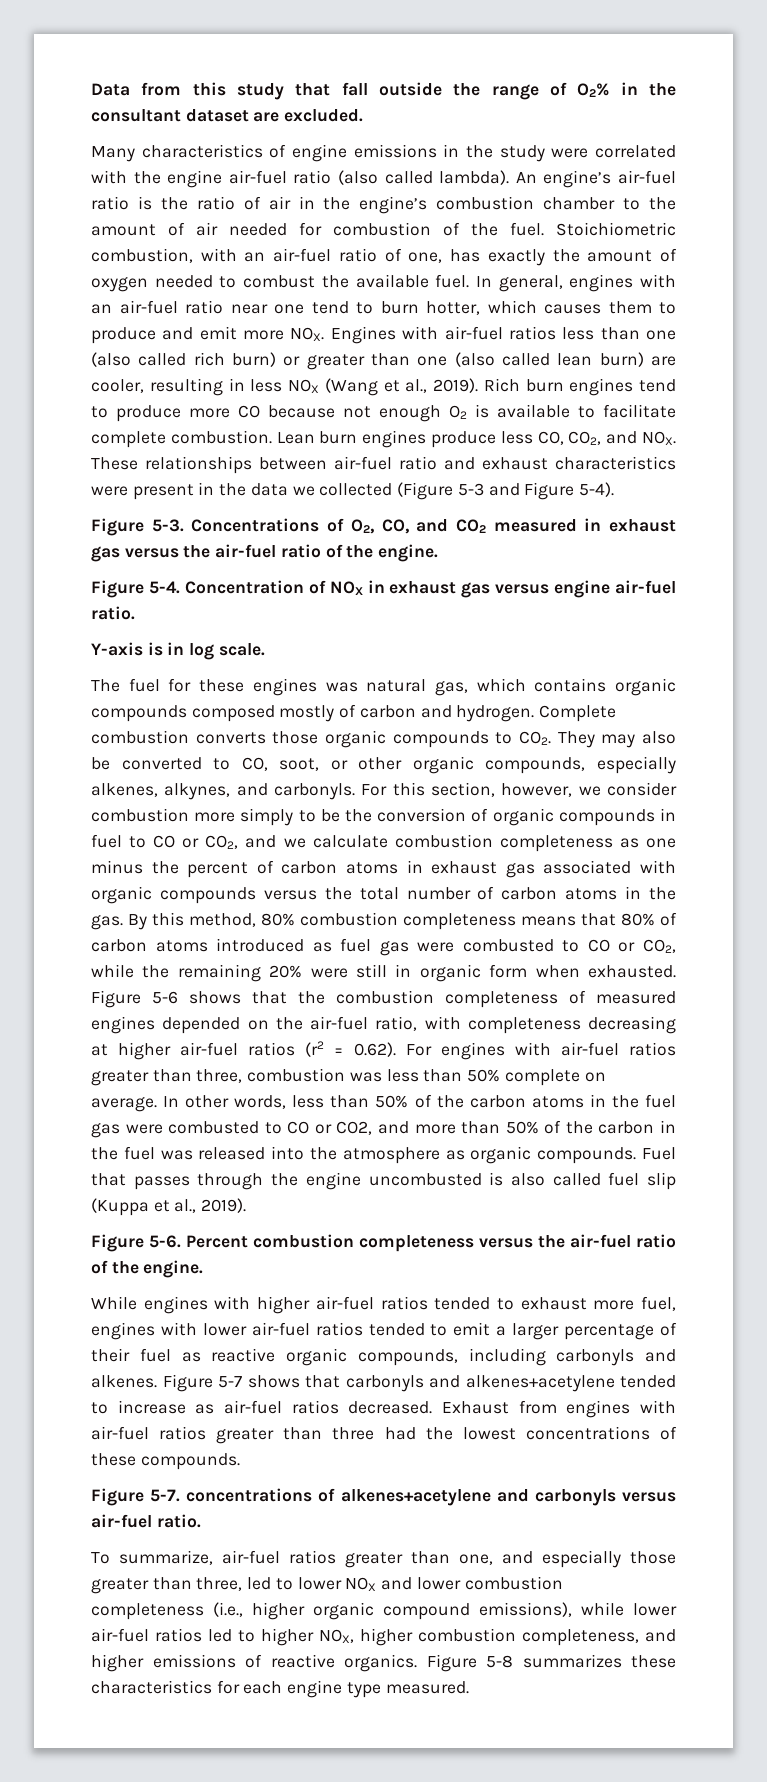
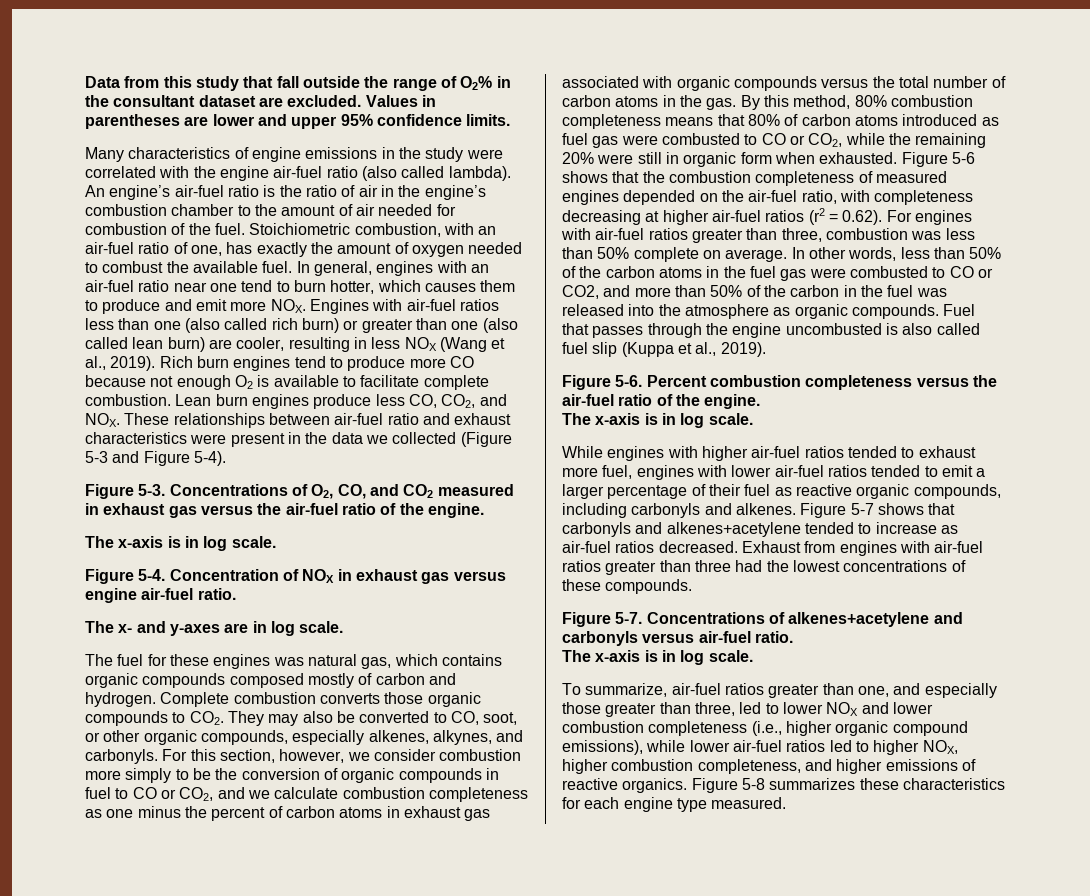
(364, 115) none -> [365,95,436,107] [85,114,511,129] Values in parentheses are lower and upper 95% confidence limits.
(439, 553) none -> [85,536,276,551] // The x-axis is in log scale.
[91,642,163,656] Y-axis is -> [85,621,249,636] The x- and y-axes are
(204, 1269) none -> [562,413,753,428] // The x-axis is in log scale.
[186,1488,313,1502] concentrations -> [646,612,765,624] Concentrations
(201, 1521) none -> [562,650,753,665] // The x-axis is in log scale.

